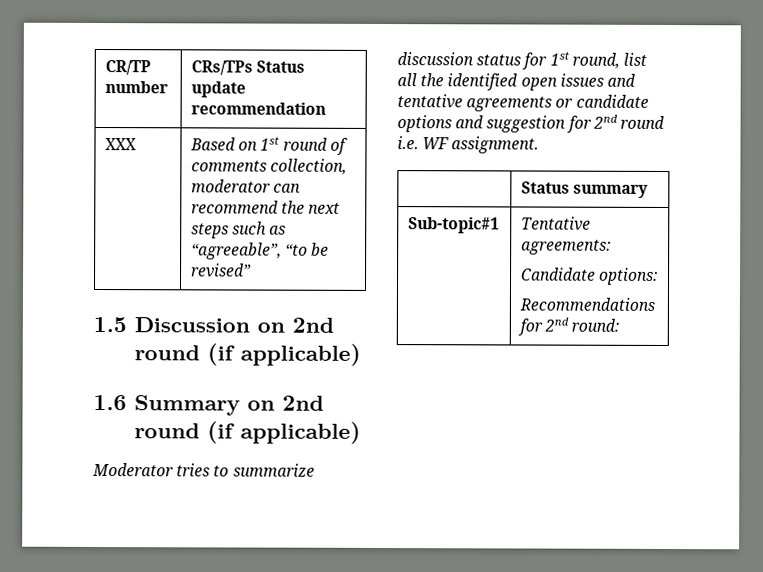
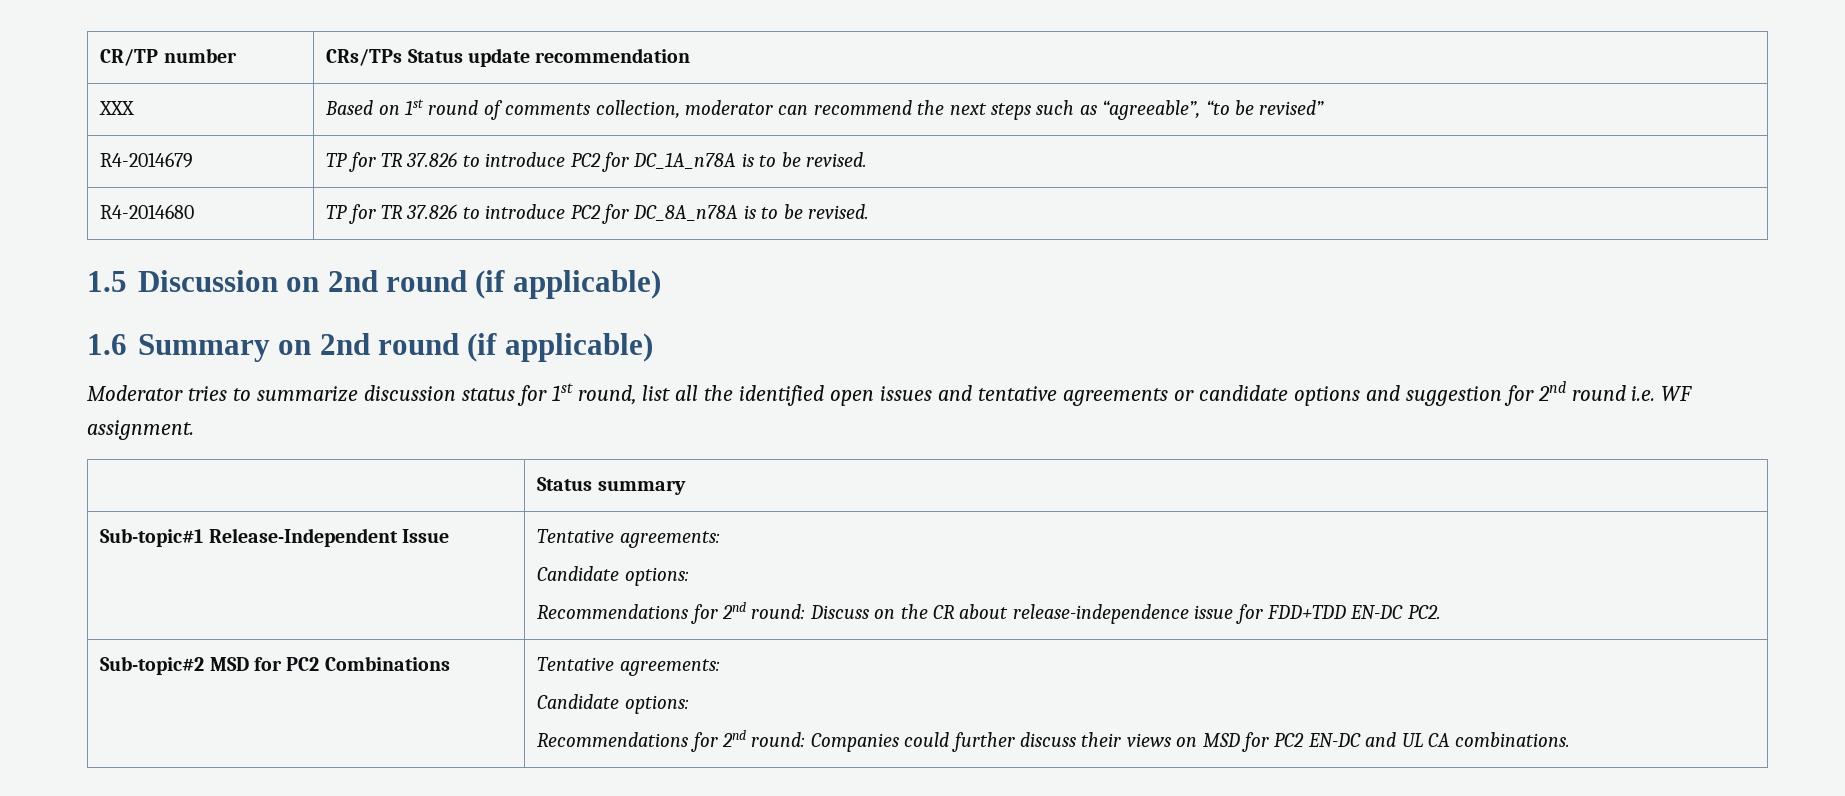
(252, 270) none -> [100,152,194,168] [326,152,867,172] [100,204,195,219] [326,204,869,224] // R4-2014679 | TP for TR 37.826 to introduce PC2 for DC_1A_n78A is to be revised. // R4-2014680 | TP for TR 37.826 to introduce PC2 for DC_8A_n78A is to be revised.
[520,216,591,231] [520,239,611,255] [520,267,659,285] [518,297,655,311] [516,317,620,336] | Tentative agreements: // Candidate options: // Recommendations for 2nd round: -> [208,528,449,547] [537,529,720,548] [537,566,689,586] [537,602,1441,624] [100,656,450,675] [537,657,720,676] [537,694,689,714] [537,730,1571,752] Release-Independent Issue | Tentative agreements: // Candidate options: // Recommendations for 2nd round: Discuss on the CR about release-independence issue for FDD+TDD EN-DC PC2. // Sub-topic#2 MSD for PC2 Combinations | Tentative agreements: // Candidate options: // Recommendations for 2nd round: Companies could further discuss their views on MSD for PC2 EN-DC and UL CA combinations.

